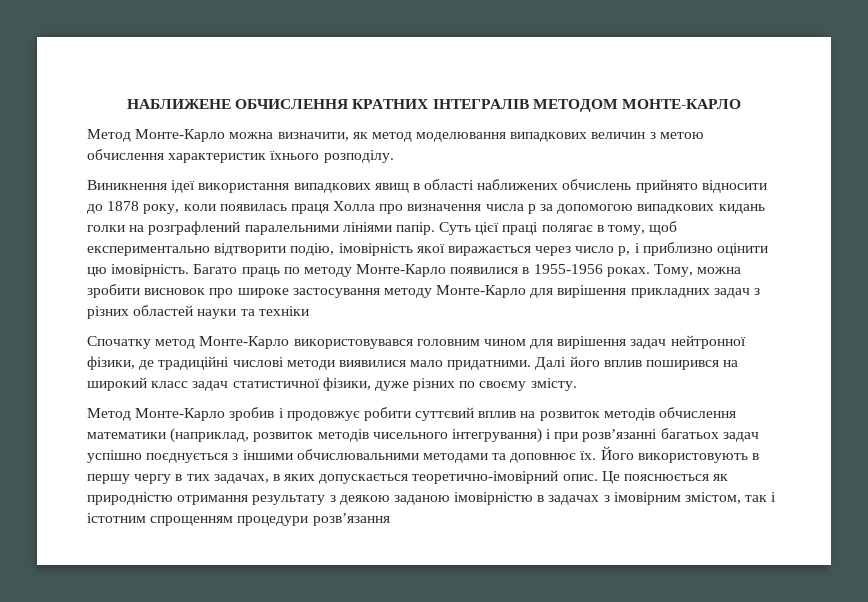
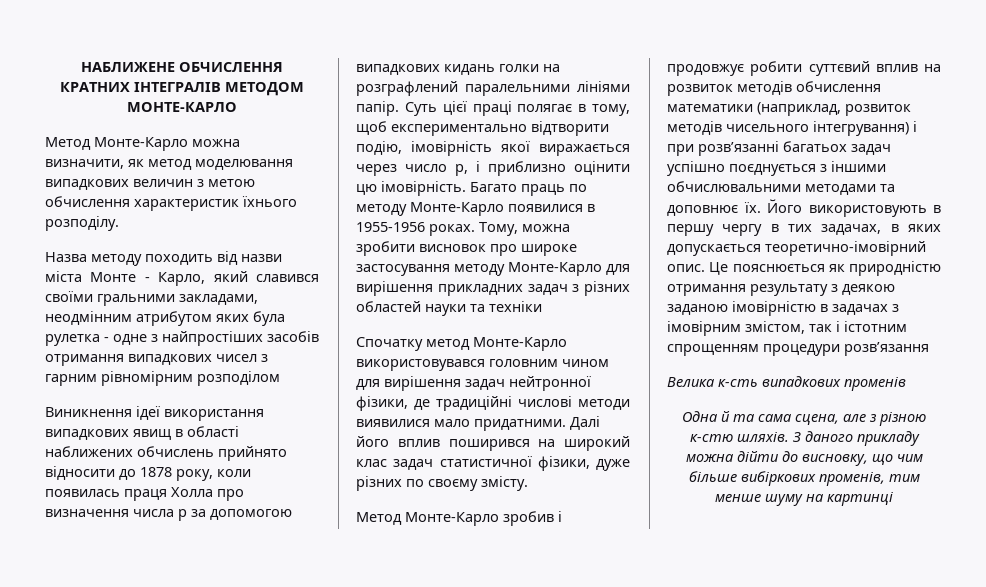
(394, 156) none -> [45,251,282,266] [45,271,319,286] [45,291,258,306] [45,311,285,326] [45,331,319,346] [45,354,268,366] [45,371,280,386] // Назва методу походить від назви міста Монте - Карло, який славився своїми гральними закладами, неодмінним атрибутом яких була рулетка - одне з найпростіших засобів отримання випадкових чисел з гарним рівномірним розподілом
[151,381,189,388] класс -> [356,459,387,467] клас
(390, 519) none -> [667,376,906,391] [682,411,926,426] [689,431,920,446] [685,451,923,466] [688,471,920,486] [715,492,893,506] // Велика к-сть випадкових променів // Одна й та сама сцена, але з різною к-стю шляхів. З даного прикладу можна дійти до висновку, що чим більше вибіркових променів, тим менше шуму на картинці

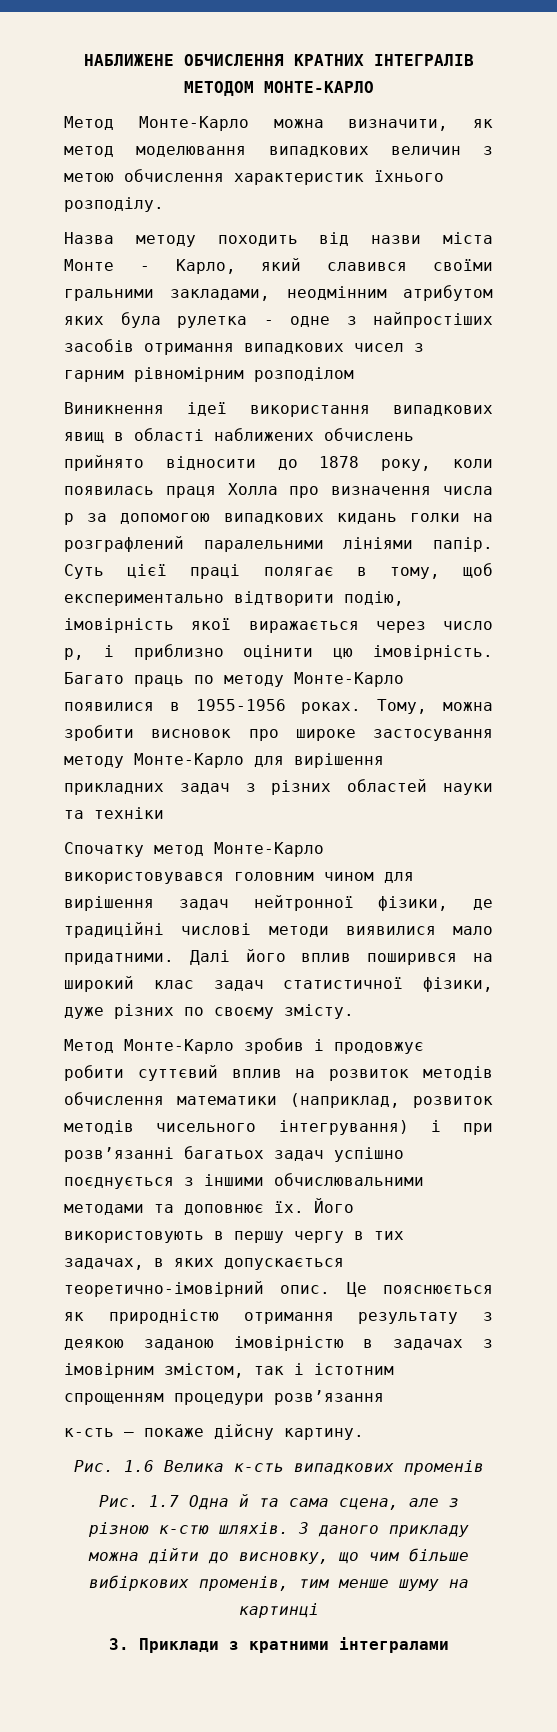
(929, 349) none -> [64,1424,364,1440] [73,1460,154,1472] к-сть – покаже дійсну картину. // Рис. 1.6
(906, 384) none -> [98,1495,179,1507] Рис. 1.7
(893, 499) none -> [108,1637,449,1653] // 3. Приклади з кратними інтегралами

